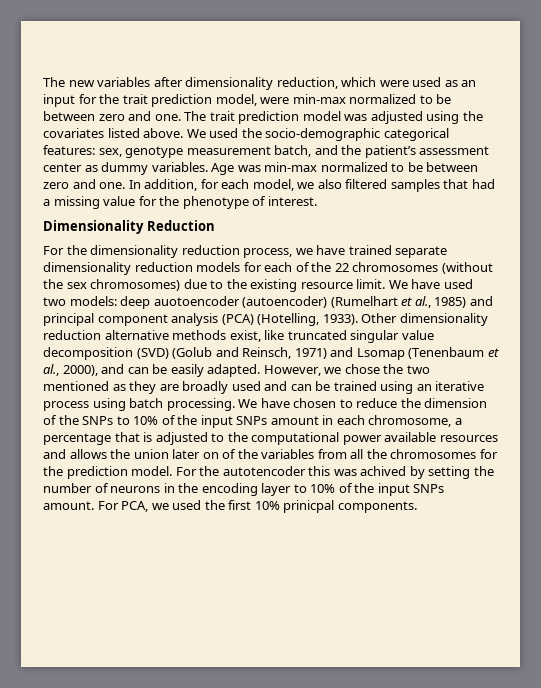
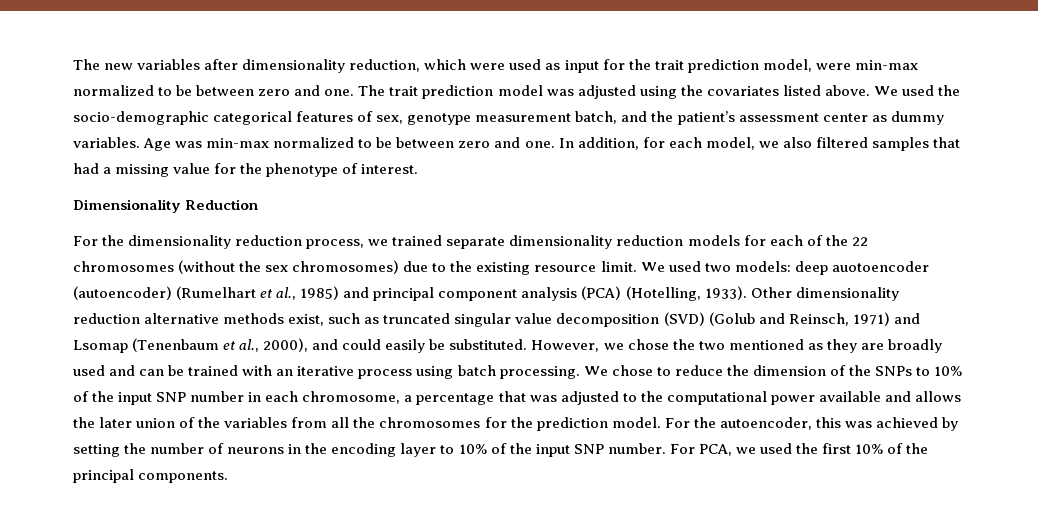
[461,80,477,87] an -> (561, 66) none
[43,145,95,155] features: -> [296,111,374,122] features of
[316,245,346,255] have -> (389, 242) none
[411,279,441,289] have -> (665, 267) none
[264,330,285,340] like -> [328,313,380,324] such as
[127,364,261,377] can be easily adapted. -> [342,339,528,353] could easily be substituted.
[380,381,414,394] using -> [242,365,273,376] with
[260,398,337,408] have chosen -> [611,365,653,376] chose
[236,416,319,425] SNPs amount -> [156,391,245,402] SNP number
[143,432,153,442] is -> [529,395,557,402] was
[439,435,498,442] resources -> (881, 396) none
[133,449,219,459] union later on -> [99,417,176,428] later union
[222,466,306,476] autotencoder -> [719,417,812,430] autoencoder,
[360,466,407,476] achived -> [875,417,938,428] achieved
[413,484,445,493] [43,501,94,510] SNPs amount. -> [573,443,666,454] SNP number.
[283,500,335,513] prinicpal -> [887,443,929,454] [73,469,134,483] of the principal

